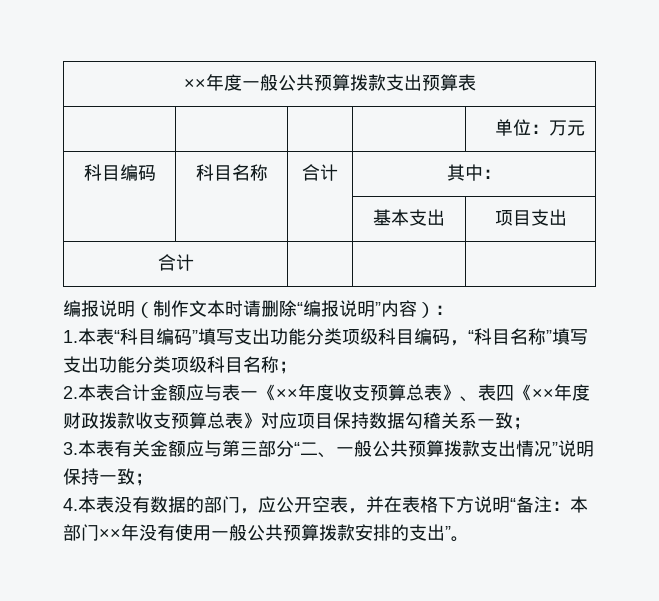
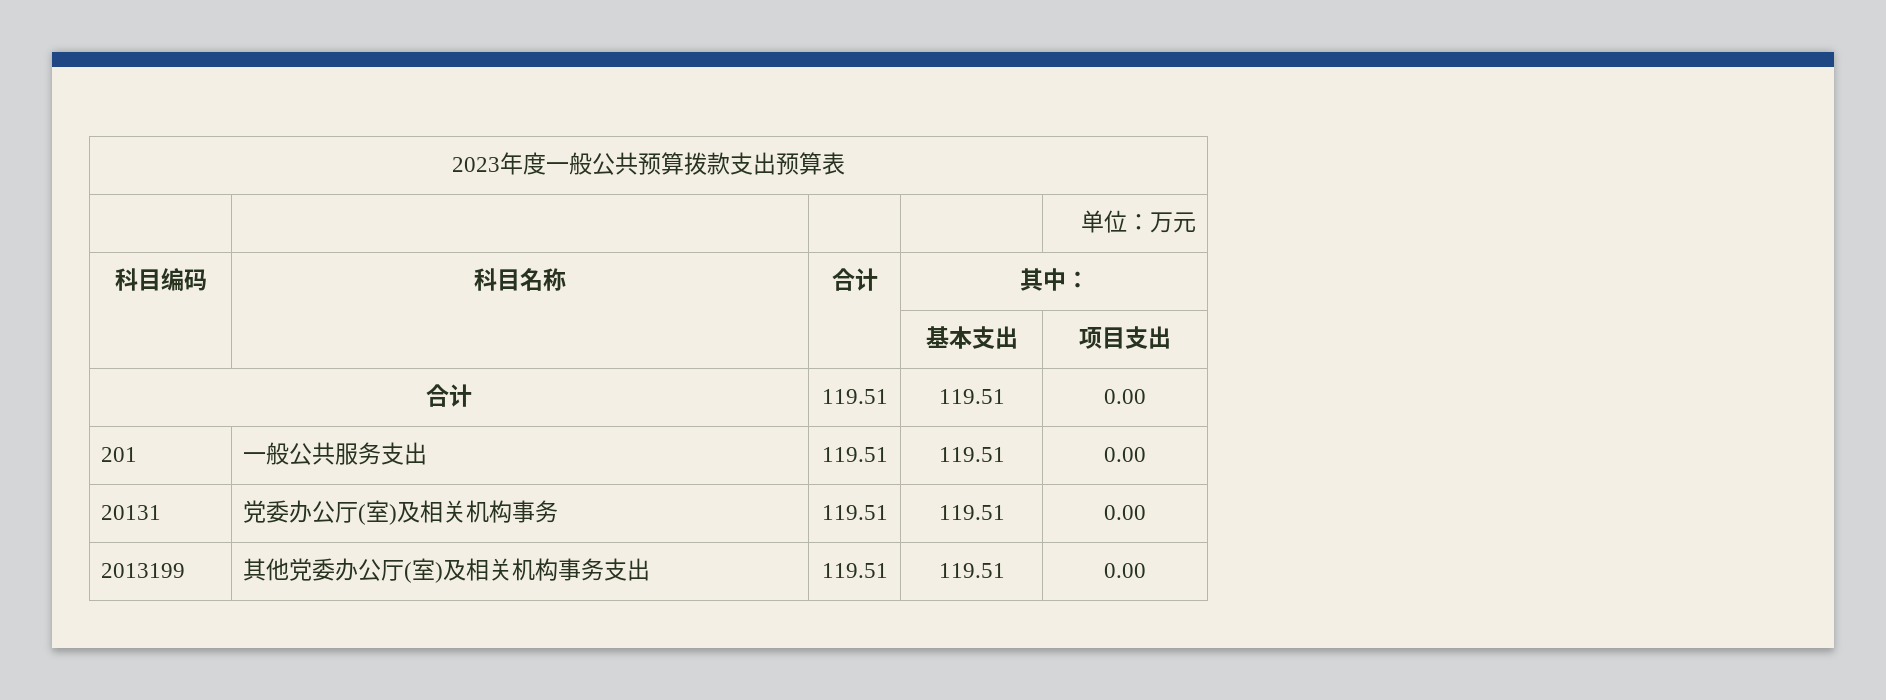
[183,78,206,89] ×× -> [451,157,500,172] 2023
[63,300,453,318] [63,328,588,346] [63,356,297,374] [63,384,590,402] [63,412,531,430] [63,440,594,458] [63,468,153,486] [63,496,588,514] [63,524,469,542] | | // 编报说明（制作文本时请删除“编报说明”内容）： // 1.本表“科目编码”填写支出功能分类项级科目编码，“科目名称”填写支出功能分类项级科目名称； // 2.本表合计金额应与表一《××年度收支预算总表》、表四《××年度财政拨款收支预算总表》对应项目保持数据勾稽关系一致； // 3.本表有关金额应与第三部分“二、一般公共预算拨款支出情况”说明保持一致； // 4.本表没有数据的部门，应公开空表，并在表格下方说明“备注：本部门××年没有使用一般公共预算拨款安排的支出”。 -> [821,389,888,404] [938,389,1005,404] [1104,389,1146,404] [101,447,138,462] [243,442,428,465] [821,447,888,462] [938,447,1005,462] [1104,447,1146,462] [101,505,162,520] [243,500,559,525] [821,505,888,520] [938,505,1005,520] [1104,505,1146,520] [101,563,186,578] [243,558,651,583] [821,563,888,578] [938,563,1005,578] [1104,563,1146,578] 119.51 | 119.51 | 0.00 // 201 | 一般公共服务支出 | 119.51 | 119.51 | 0.00 // 20131 | 党委办公厅(室)及相关机构事务 | 119.51 | 119.51 | 0.00 // 2013199 | 其他党委办公厅(室)及相关机构事务支出 | 119.51 | 119.51 | 0.00

